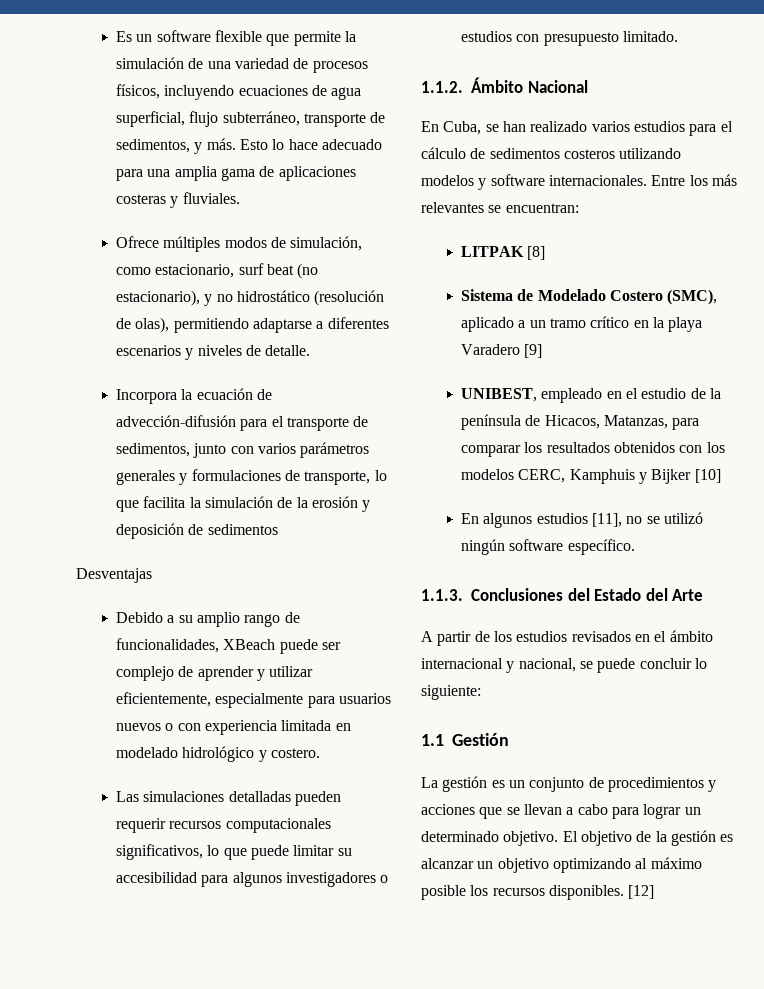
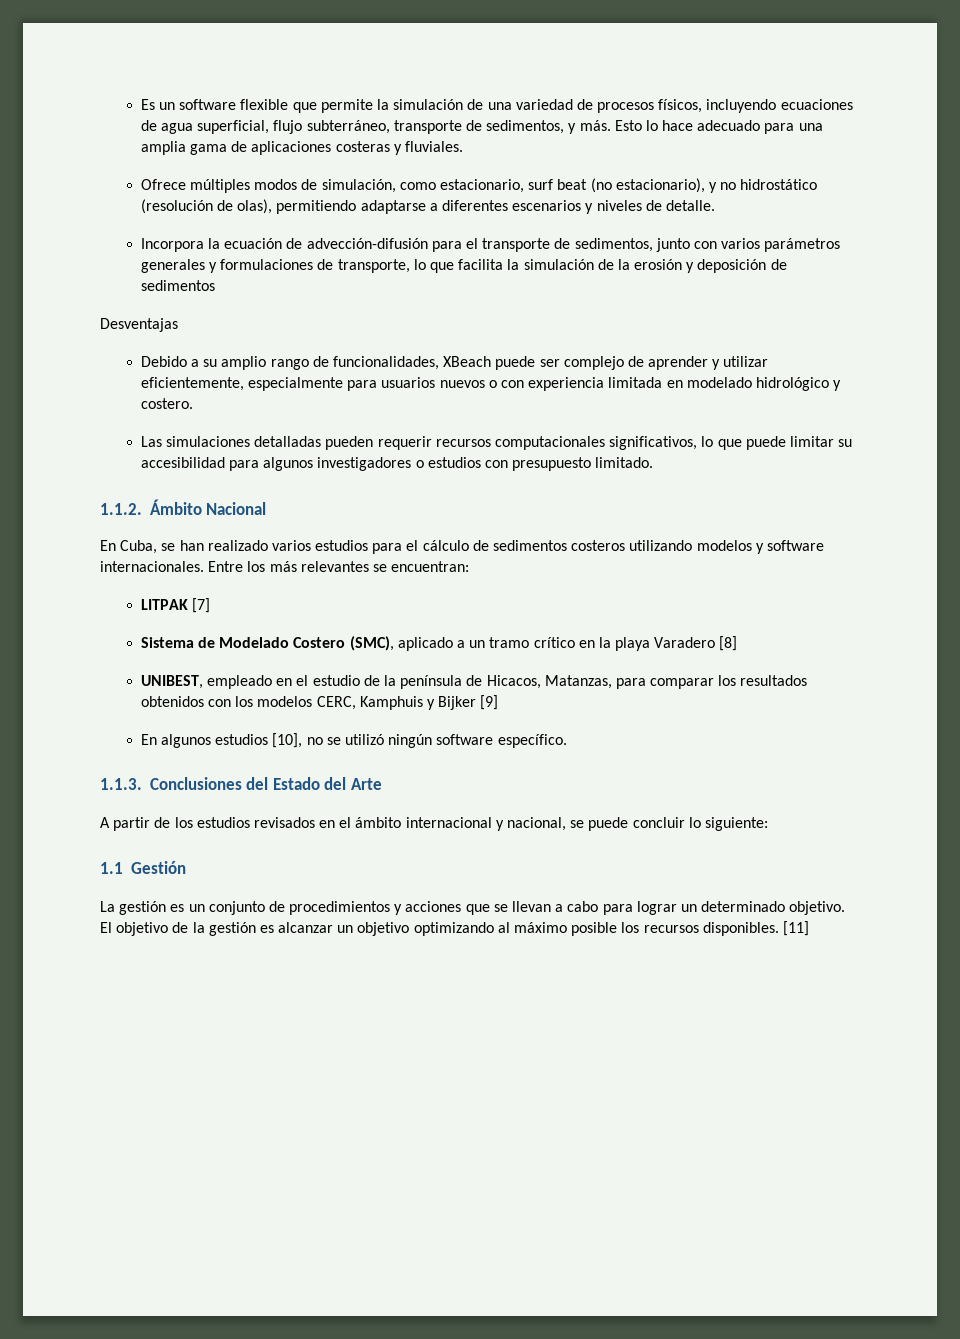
[527,246,546,260] [8] -> [192,598,211,613] [7]
[524,344,543,358] [9] -> [719,636,738,651] [8]
[694,469,721,483] [10] -> [480,695,499,710] [9]
[591,513,622,527] [11], -> [272,733,303,748] [10],
[628,885,655,899] [12] -> [782,921,809,936] [11]

